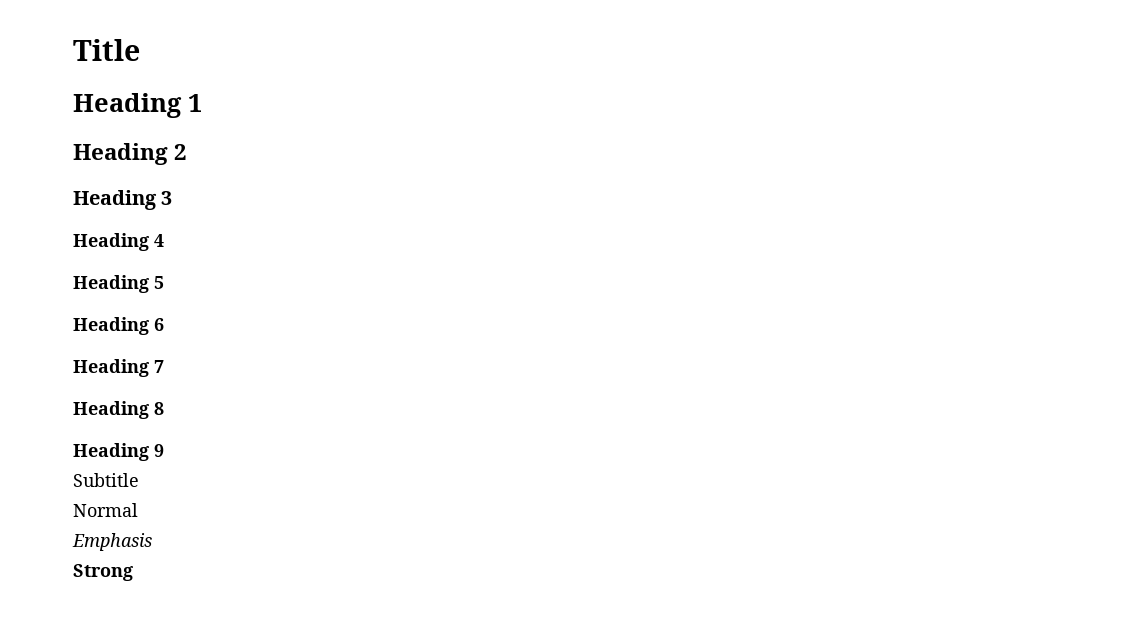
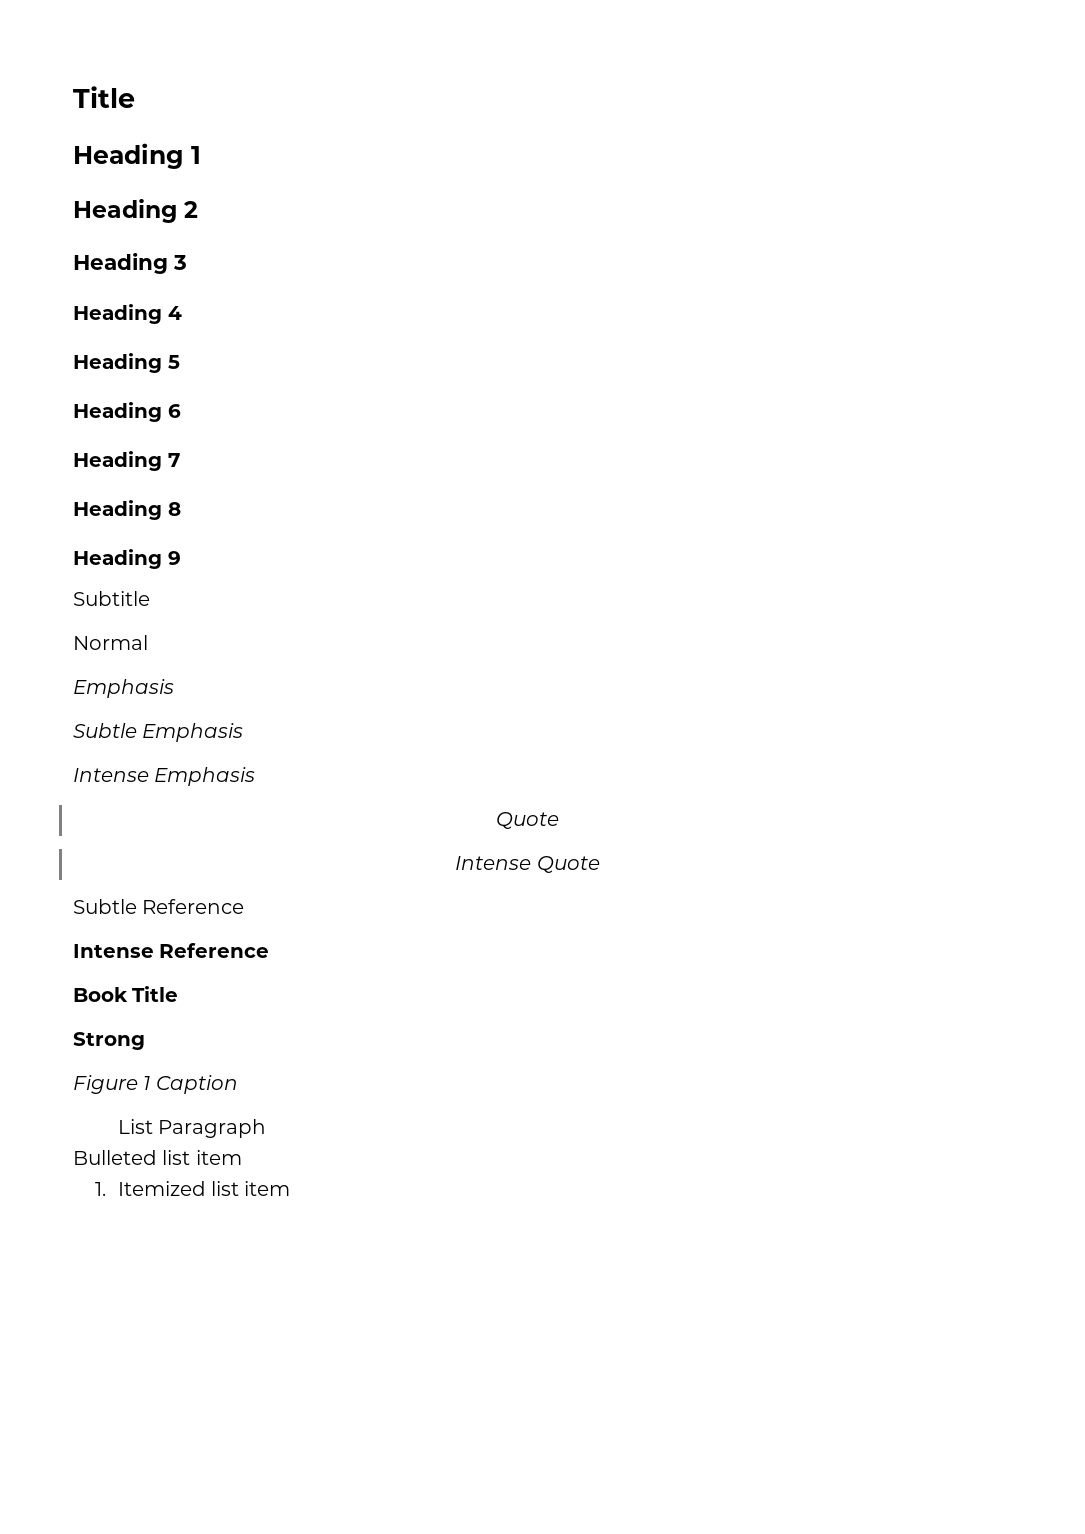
[73,564,133,581] Strong -> [73,723,244,742] [73,767,256,786] [496,812,559,829] [455,856,600,873] [73,899,245,914] [73,943,270,958] [73,986,179,1002] [73,1032,145,1050] [73,1075,238,1094] [117,1119,266,1138] [73,1150,242,1165] [95,1181,291,1196] Subtle Emphasis // Intense Emphasis // Quote // Intense Quote // Subtle Reference // Intense Reference // Book Title // Strong // Figure 1 Caption // List Paragraph // Bulleted list item // 1. Itemized list item

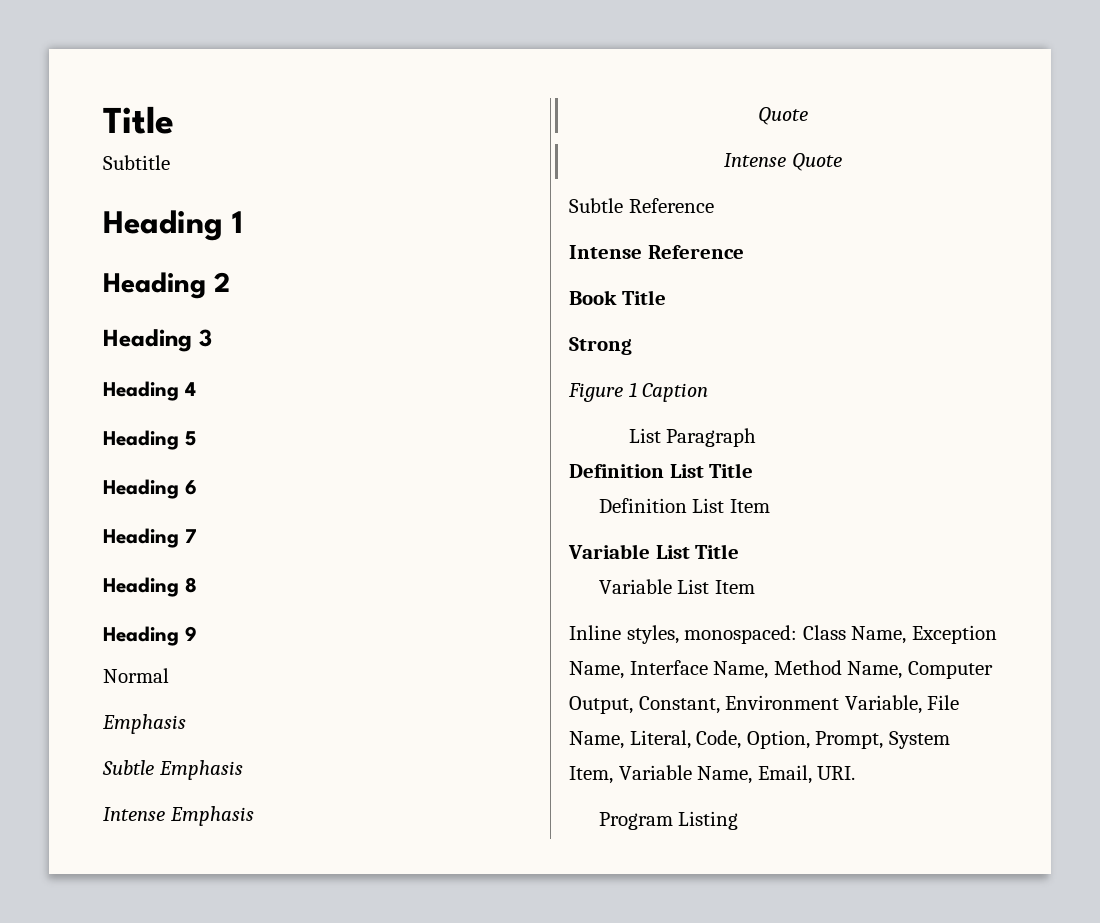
[73,86,135,108] Title -> [103,106,174,134] [103,155,170,170] Title // Subtitle
[73,591,150,606] // Subtitle -> (197, 633) none
[73,1150,242,1165] [95,1181,291,1196] Bulleted list item // 1. Itemized list item -> [569,463,754,478] [598,498,770,513] [568,544,740,559] [598,579,755,594] [569,625,997,644] [569,660,993,679] [569,695,960,714] [569,730,950,749] [569,765,856,784] [598,811,739,830] Definition List Title // Definition List Item // Variable List Title // Variable List Item // Inline styles, monospaced: Class Name, Exception Name, Interface Name, Method Name, Computer Output, Constant, Environment Variable, File Name, Literal, Code, Option, Prompt, System Item, Variable Name, Email, URI. // Program Listing

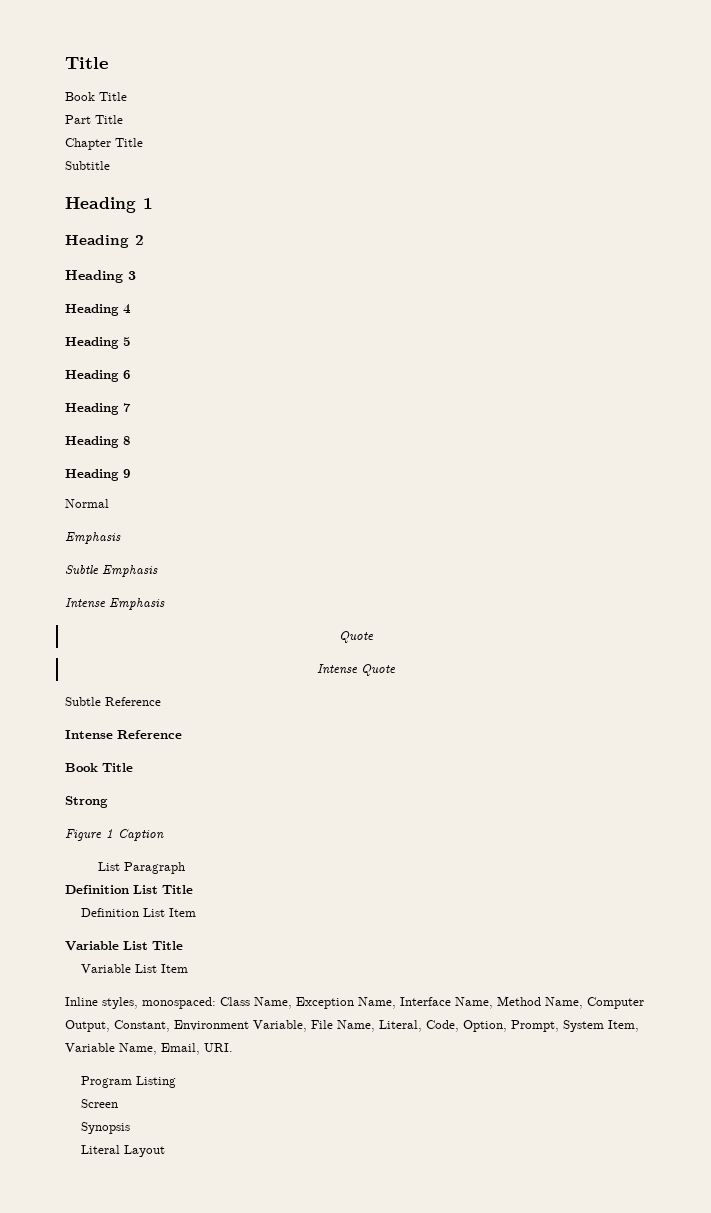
[103,106,174,134] Title -> [65,57,108,69] [65,92,127,101] [65,115,123,124] [65,138,143,150] Title // Book Title // Part Title // Chapter Title
(739, 820) none -> [81,1099,119,1108] [81,1122,131,1134] [81,1145,166,1157] // Screen // Synopsis // Literal Layout

